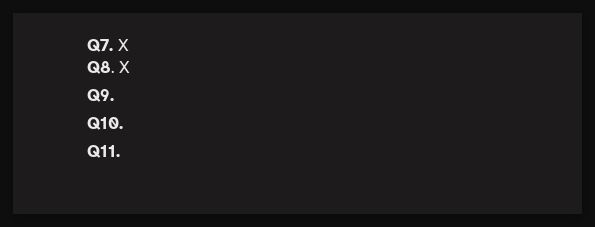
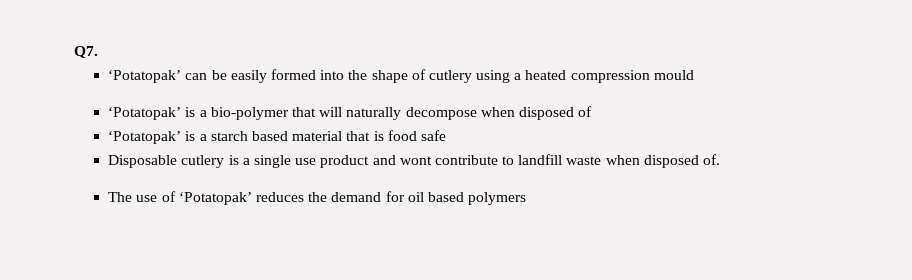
[118,39,129,51] [87,61,130,74] [87,89,114,102] [87,117,123,130] [87,145,120,158] X // Q8. X // Q9. // Q10. // Q11. -> [108,69,694,83] [108,106,593,120] [108,130,446,144] [108,154,721,168] [108,191,527,205] // ‘Potatopak’ can be easily formed into the shape of cutlery using a heated compression mould // ‘Potatopak’ is a bio-polymer that will naturally decompose when disposed of // ‘Potatopak’ is a starch based material that is food safe // Disposable cutlery is a single use product and wont contribute to landfill waste when disposed of. // The use of ‘Potatopak’ reduces the demand for oil based polymers

